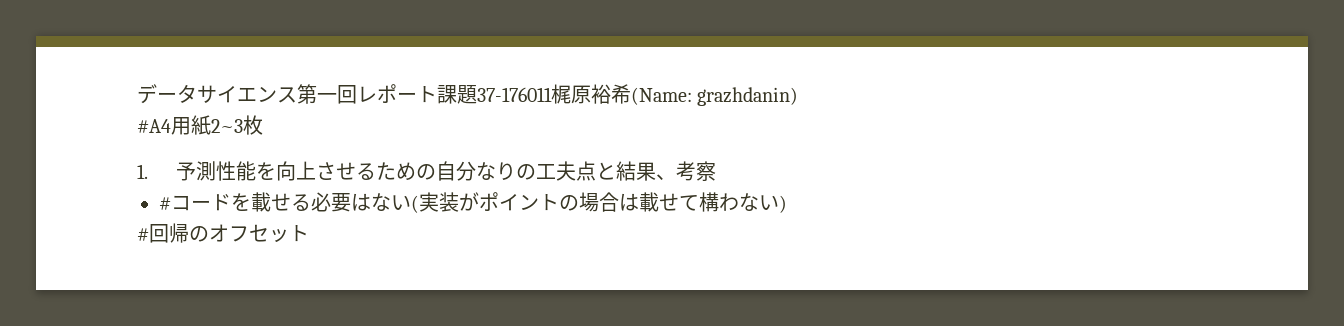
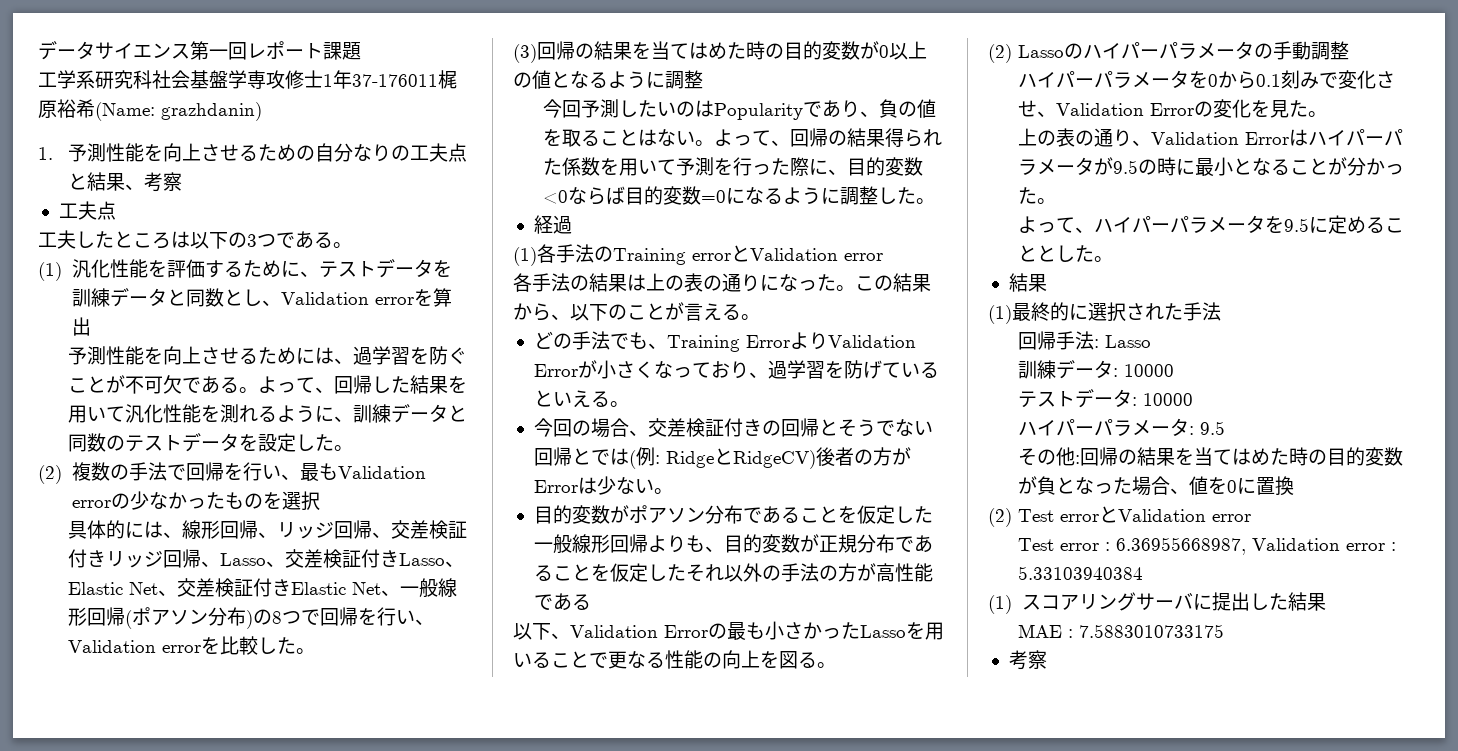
(477, 94) none -> [38,70,352,89] // 工学系研究科社会基盤学専攻修士1年
[137,115,263,136] // #A4用紙2~3枚 -> (262, 111) none
[159,192,787,213] [137,223,309,243] #コードを載せる必要はない(実装がポイントの場合は載せて構わない) // #回帰のオフセット -> [58,201,116,220] [38,230,352,249] [38,259,452,281] [71,288,452,307] [71,317,91,336] [68,346,468,365] [68,375,468,394] [68,404,468,423] [68,433,354,452] [38,462,426,484] [71,491,320,511] [68,520,468,539] [68,549,465,568] [68,578,458,597] [68,607,435,629] [68,636,316,655] [513,41,927,63] [513,70,703,89] [543,99,937,120] [543,128,943,147] [543,157,924,177] [543,186,936,205] [533,215,572,234] [513,244,883,266] [513,273,931,292] [513,302,760,321] [533,331,916,352] [533,360,939,379] [533,390,629,408] [533,418,933,438] [533,447,911,469] [533,476,673,495] [533,505,933,524] [533,534,933,553] [533,563,933,582] [533,593,591,611] [513,621,944,640] [513,650,836,669] [988,41,1349,63] [1018,70,1396,89] [1018,99,1328,118] [1018,128,1404,147] [1018,157,1405,176] [1018,187,1057,204] [1018,215,1405,234] [1018,245,1114,262] [1008,273,1047,292] [988,302,1221,324] [1018,331,1152,350] [1018,360,1175,379] [1018,389,1194,408] [1018,418,1226,436] [1018,447,1404,466] [1018,476,1295,496] [988,506,1251,527] [1018,537,1397,555] [1018,566,1144,580] [988,592,1326,614] [1018,624,1225,638] [1008,650,1047,670] 工夫点 // 工夫したところは以下の3つである。 // (1)汎化性能を評価するために、テストデータを訓練データと同数とし、Validation errorを算出 // 予測性能を向上させるためには、過学習を防ぐことが不可欠である。よって、回帰した結果を用いて汎化性能を測れるように、訓練データと同数のテストデータを設定した。 // (2)複数の手法で回帰を行い、最もValidation errorの少なかったものを選択 // 具体的には、線形回帰、リッジ回帰、交差検証付きリッジ回帰、Lasso、交差検証付きLasso、Elastic Net、交差検証付きElastic Net、一般線形回帰(ポアソン分布)の8つで回帰を行い、Validation errorを比較した。 // (3)回帰の結果を当てはめた時の目的変数が0以上の値となるように調整 // 今回予測したいのはPopularityであり、負の値を取ることはない。よって、回帰の結果得られた係数を用いて予測を行った際に、目的変数<0ならば目的変数=0になるように調整した。 // 経過 // (1)各手法のTraining errorとValidation error // 各手法の結果は上の表の通りになった。この結果から、以下のことが言える。 // どの手法でも、Training ErrorよりValidation Errorが小さくなっており、過学習を防げているといえる。 // 今回の場合、交差検証付きの回帰とそうでない回帰とでは(例: RidgeとRidgeCV)後者の方がErrorは少ない。 // 目的変数がポアソン分布であることを仮定した一般線形回帰よりも、目的変数が正規分布であることを仮定したそれ以外の手法の方が高性能である // 以下、Validation Errorの最も小さかったLassoを用いることで更なる性能の向上を図る。 // (2) Lassoのハイパーパラメータの手動調整 // ハイパーパラメータを0から0.1刻みで変化させ、Validation Errorの変化を見た。 // 上の表の通り、Validation Errorはハイパーパラメータが9.5の時に最小となることが分かった。 // よって、ハイパーパラメータを9.5に定めることとした。 // 結果 // (1)最終的に選択された手法 // 回帰手法: Lasso // 訓練データ: 10000 // テストデータ: 10000 // ハイパーパラメータ: 9.5 // その他:回帰の結果を当てはめた時の目的変数が負となった場合、値を0に置換 // (2) Test errorとValidation error // Test error : 6.36955668987, Validation error : 5.33103940384 // (1)スコアリングサーバに提出した結果 // MAE : 7.5883010733175 // 考察

